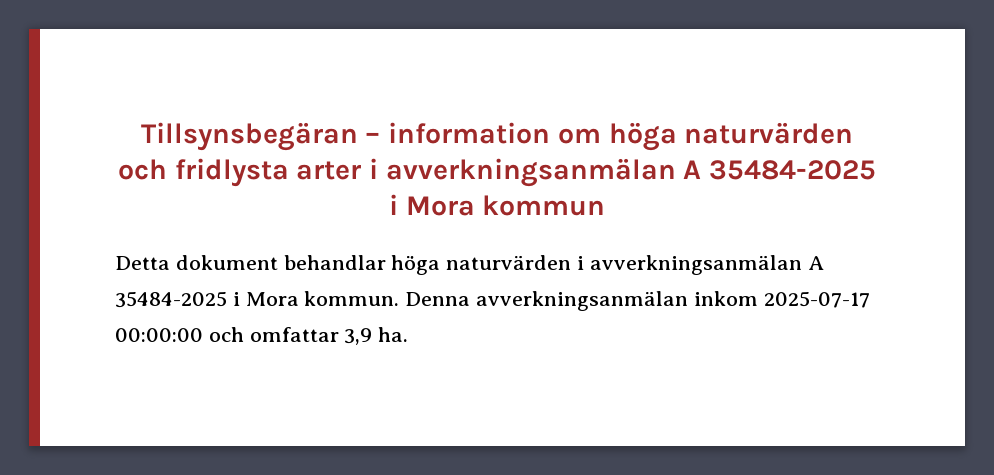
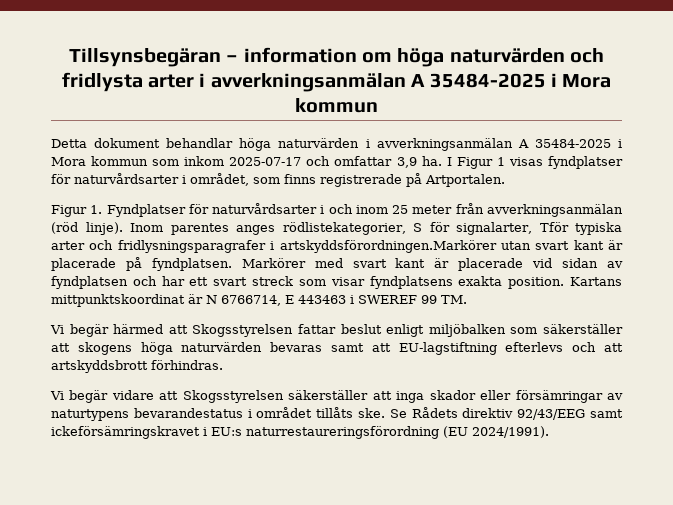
[304,291,689,311] kommun. Denna avverkningsanmälan -> [91,156,180,166] kommun som
[115,328,203,342] 00:00:00 -> (302, 161) none
(409, 334) none -> [446,156,624,169] [51,173,505,187] [51,203,623,217] [51,222,622,235] [51,240,623,253] [51,257,624,271] [51,276,622,289] [51,294,467,307] [50,324,624,337] [51,342,623,355] [51,360,223,373] [50,390,623,403] [51,407,623,421] [51,426,549,439] I Figur 1 visas fyndplatser för naturvårdsarter i området, som finns registrerade på Artportalen. // Figur 1. Fyndplatser för naturvårdsarter i och inom 25 meter från avverkningsanmälan (röd linje). Inom parentes anges rödlistekategorier, S för signalarter, Tför typiska arter och fridlysningsparagrafer i artskyddsförordningen.Markörer utan svart kant är placerade på fyndplatsen. Markörer med svart kant är placerade vid sidan av fyndplatsen och har ett svart streck som visar fyndplatsens exakta position. Kartans mittpunktskoordinat är N 6766714, E 443463 i SWEREF 99 TM. // Vi begär härmed att Skogsstyrelsen fattar beslut enligt miljöbalken som säkerställer att skogens höga naturvärden bevaras samt att EU-lagstiftning efterlevs och att artskyddsbrott förhindras. // Vi begär vidare att Skogsstyrelsen säkerställer att inga skador eller försämringar av naturtypens bevarandestatus i området tillåts ske. Se Rådets direktiv 92/43/EEG samt ickeförsämringskravet i EU:s naturrestaureringsförordning (EU 2024/1991).

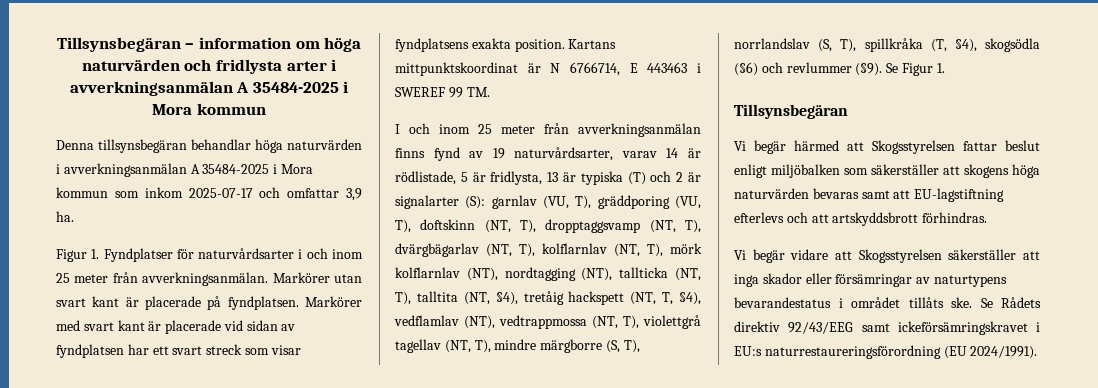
[51,138,161,148] Detta dokument -> [56,139,187,153] Denna tillsynsbegäran
[446,156,624,169] [51,173,505,187] I Figur 1 visas fyndplatser för naturvårdsarter i området, som finns registrerade på Artportalen. -> (74, 216) none
[486,204,623,217] [51,222,622,235] [51,240,497,253] avverkningsanmälan (röd linje). Inom parentes anges rödlistekategorier, S för signalarter, Tför typiska arter och fridlysningsparagrafer i artskyddsförordningen.Markörer -> [142,272,330,286] avverkningsanmälan. Markörer
[132,276,157,286] och -> (124, 351) none
(467, 299) none -> [395,123,701,137] [395,147,701,161] [395,171,701,185] [395,195,701,209] [395,219,701,233] [395,243,702,257] [395,267,701,281] [395,291,701,305] [394,315,701,329] [395,339,640,353] [734,38,1040,52] [734,62,945,76] [734,104,848,119] // I och inom 25 meter från avverkningsanmälan finns fynd av 19 naturvårdsarter, varav 14 är rödlistade, 5 är fridlysta, 13 är typiska (T) och 2 är signalarter (S): garnlav (VU, T), gräddporing (VU, T), doftskinn (NT, T), dropptaggsvamp (NT, T), dvärgbägarlav (NT, T), kolflarnlav (NT, T), mörk kolflarnlav (NT), nordtagging (NT), tallticka (NT, T), talltita (NT, §4), tretåig hackspett (NT, T, §4), vedflamlav (NT), vedtrappmossa (NT, T), violettgrå tagellav (NT, T), mindre märgborre (S, T), norrlandslav (S, T), spillkråka (T, §4), skogsödla (§6) och revlummer (§9). Se Figur 1. // Tillsynsbegäran

